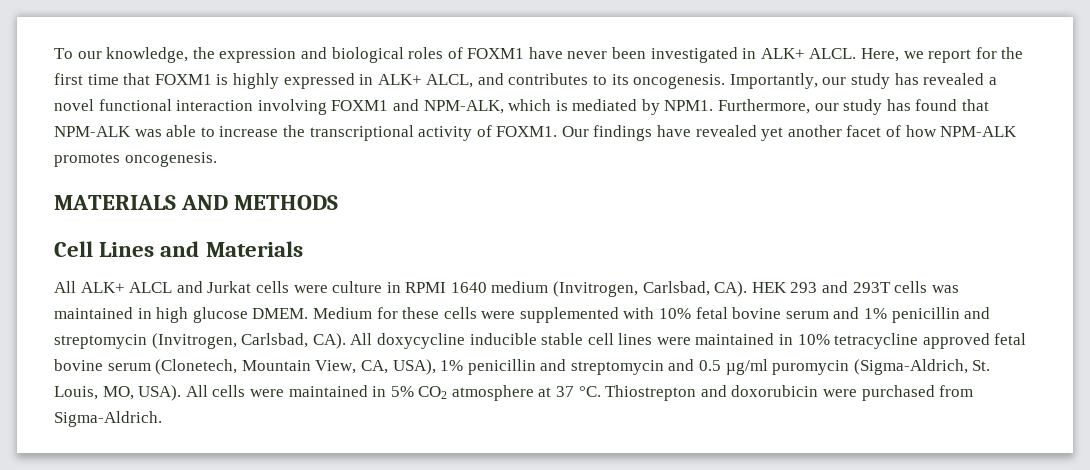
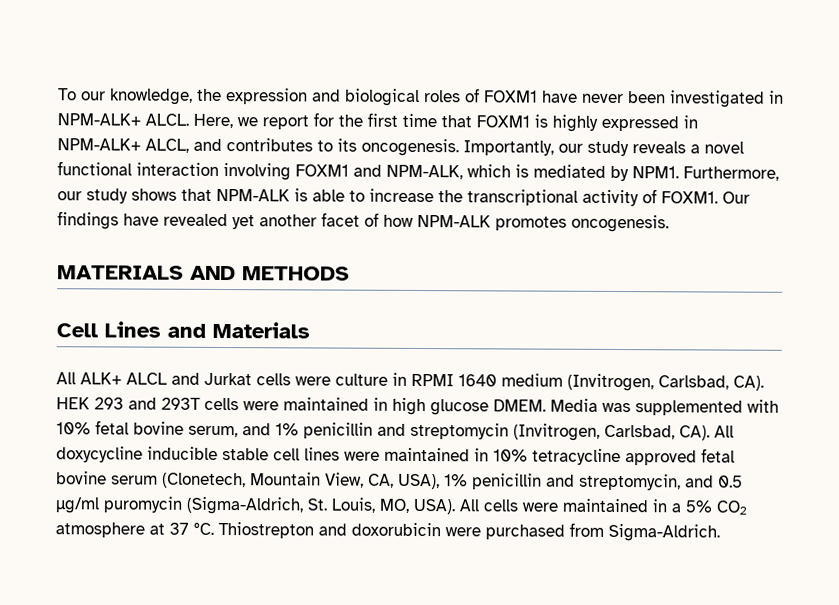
[760,48,805,59] ALK+ -> [57,113,141,126] NPM-ALK+
[377,74,422,85] ALK+ -> [57,138,141,151] NPM-ALK+
[894,73,985,85] has revealed -> [632,141,686,154] reveals
[886,99,958,111] has found -> [131,188,177,201] shows
[134,129,162,137] was -> [294,188,308,202] is
[931,285,959,293] was -> [243,401,279,411] were
[312,307,516,319] Medium for these cells were -> [550,398,631,413] Media was
[785,311,829,319] serum -> [188,425,238,438] serum,
[570,360,664,375] streptomycin -> [579,473,681,491] streptomycin,
(387, 391) none -> [671,503,681,513] a

